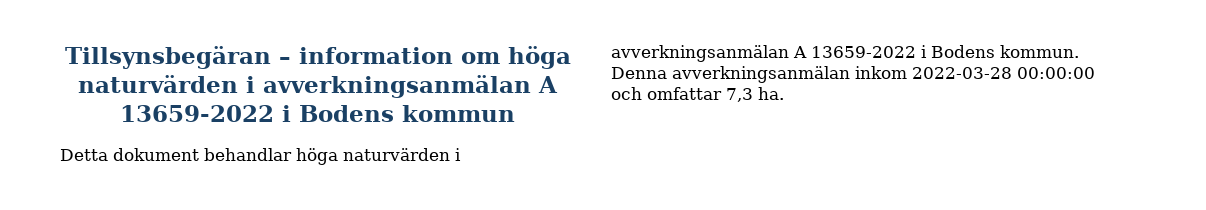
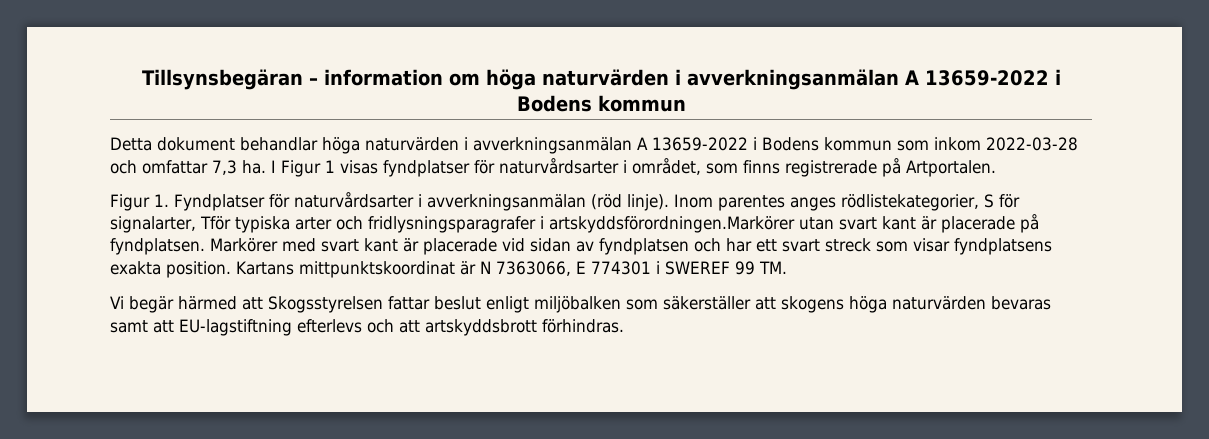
[1000,45,1079,58] [611,66,850,83] kommun. Denna avverkningsanmälan -> [824,137,929,151] kommun som
[1017,67,1095,79] 00:00:00 -> (1078, 144) none
(784, 93) none -> [271,158,996,177] [110,192,1020,211] [110,214,1039,233] [110,238,1052,255] [110,261,787,278] [110,296,1051,313] [110,319,624,336] I Figur 1 visas fyndplatser för naturvårdsarter i området, som finns registrerade på Artportalen. // Figur 1. Fyndplatser för naturvårdsarter i avverkningsanmälan (röd linje). Inom parentes anges rödlistekategorier, S för signalarter, Tför typiska arter och fridlysningsparagrafer i artskyddsförordningen.Markörer utan svart kant är placerade på fyndplatsen. Markörer med svart kant är placerade vid sidan av fyndplatsen och har ett svart streck som visar fyndplatsens exakta position. Kartans mittpunktskoordinat är N 7363066, E 774301 i SWEREF 99 TM. // Vi begär härmed att Skogsstyrelsen fattar beslut enligt miljöbalken som säkerställer att skogens höga naturvärden bevaras samt att EU-lagstiftning efterlevs och att artskyddsbrott förhindras.

